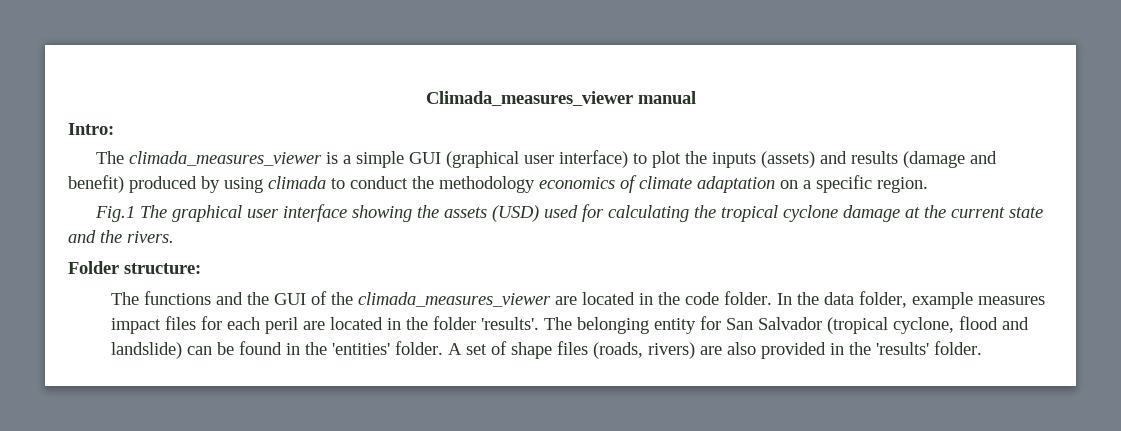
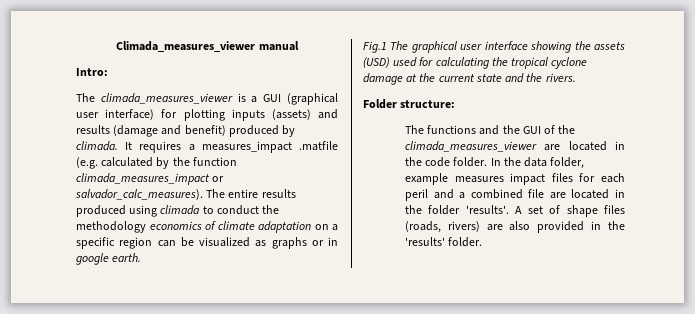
[355,151,404,168] simple -> (258, 99) none
[632,151,707,168] to plot the -> [161,109,225,121] for plotting
(220, 184) none -> [76,141,338,153] [76,157,237,169] [76,173,225,185] [75,189,296,200] [76,205,126,217] climada. It requires a measures_impact .matfile (e.g. calculated by the function climada_measures_impact or salvador_calc_measures). The entire results produced
[877,177,928,193] region. -> [119,237,338,249] [76,253,142,265] region can be visualized as graphs or in google earth.
(298, 325) none -> [433,189,545,199] and a combined file
[543,316,1029,334] [110,341,443,359] The belonging entity for San Salvador (tropical cyclone, flood and landslide) can be found in the 'entities' folder. -> (509, 209) none

